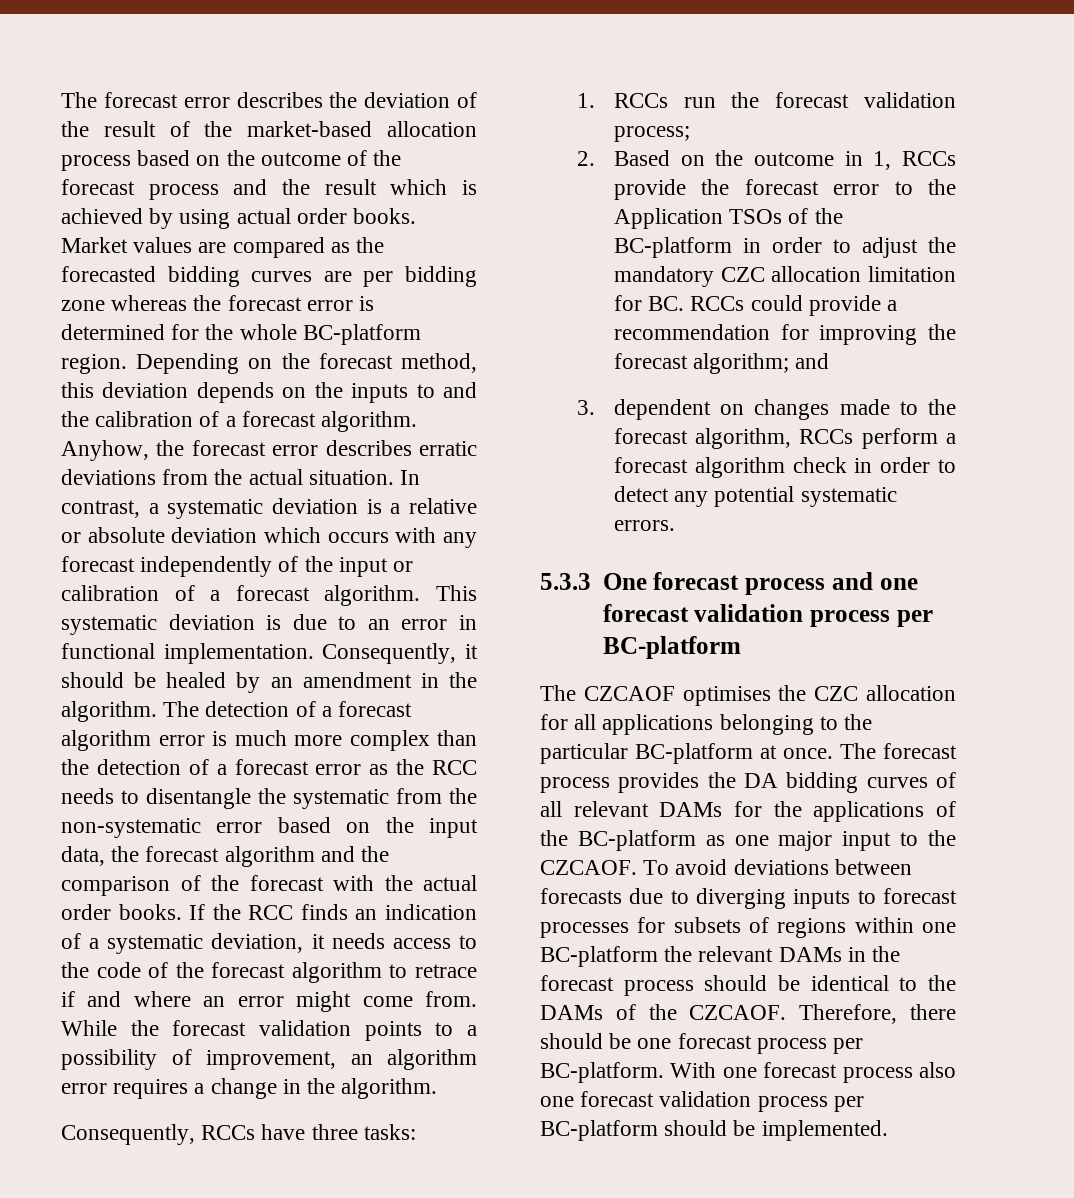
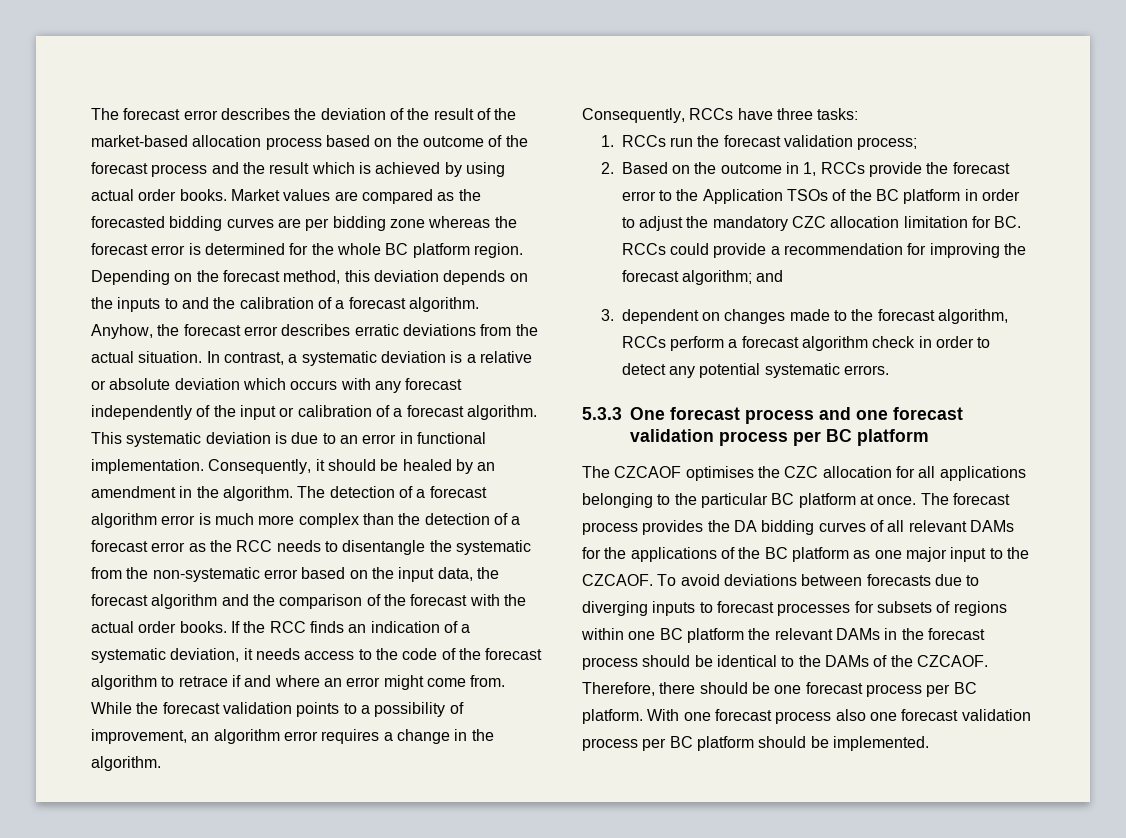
[302,324,421,345] BC-platform -> [385,243,470,258] BC platform
[613,237,732,258] BC-platform -> [875,189,961,204] BC platform
[602,636,741,659] BC-platform -> [826,429,929,446] BC platform
[635,743,753,764] BC-platform -> [771,493,856,508] BC platform
[577,830,696,851] BC-platform -> [764,547,849,562] BC platform
[540,946,658,967] BC-platform -> [659,628,744,643] BC platform
[540,1062,664,1083] BC-platform. -> [953,682,977,694] [582,709,643,724] BC platform.
[540,1120,658,1141] BC-platform -> [669,736,754,751] BC platform

